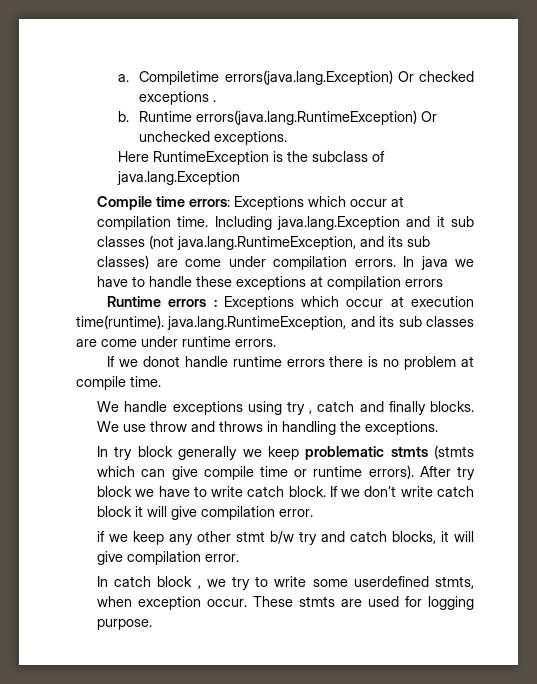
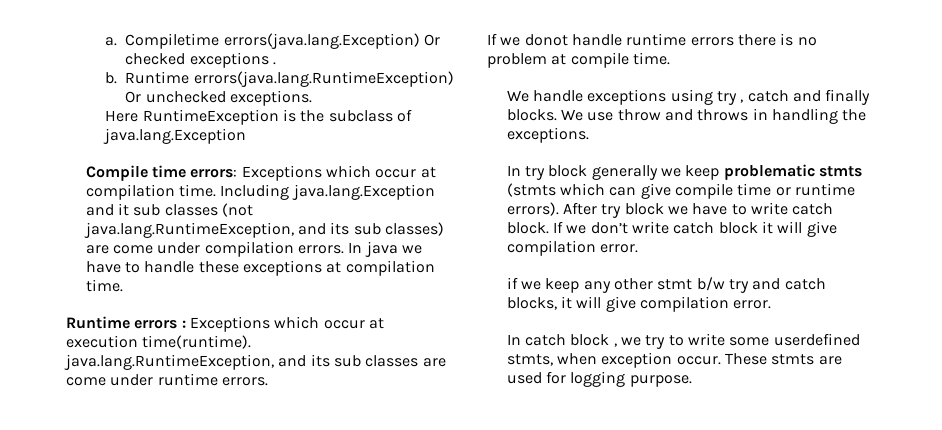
[405,279,444,287] errors -> [85,279,123,292] time.

